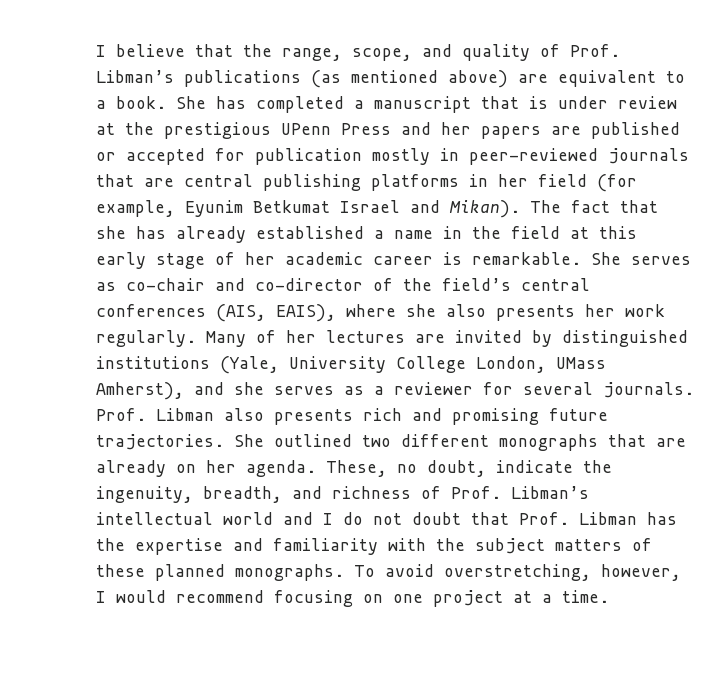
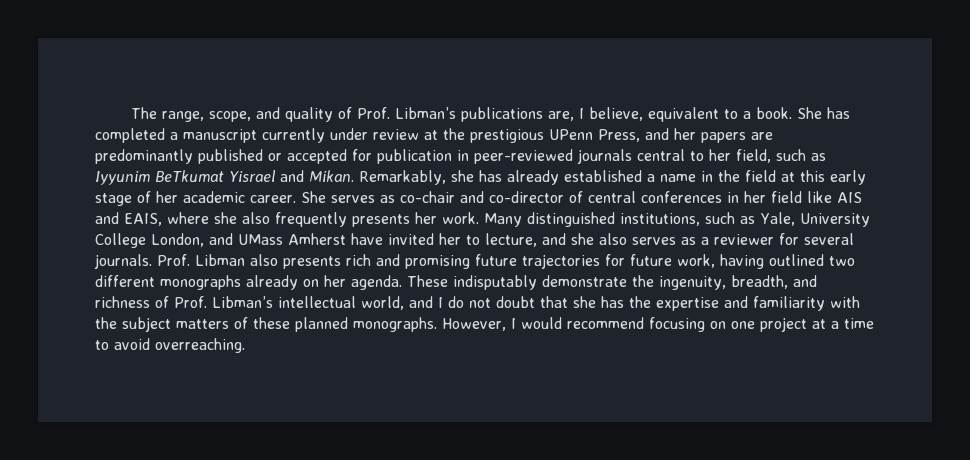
[96,44,272,57] I believe that the -> [130,107,157,119] The
[311,70,548,88] (as mentioned above) are -> [547,107,643,121] are, I believe,
[481,96,548,109] that is -> [262,128,325,143] currently
[341,123,391,135] Press -> [598,129,640,142] Press,
(581, 130) none -> [95,149,193,164] predominantly
[372,148,430,165] mostly -> (452, 156) none
[96,174,637,192] [96,200,658,218] that are central publishing platforms in her field (for example, Eyunim Betkumat Israel and Mikan). The fact that -> [637,149,826,163] [95,170,446,185] central to her field, such as Iyyunim BeTkumat Yisrael and Mikan. Remarkably,
[373,252,581,265] career is remarkable. -> [250,195,296,203] career.
[403,278,590,291] [96,304,336,322] the field’s central conferences (AIS, EAIS), -> [588,191,862,203] [95,212,162,226] central conferences in her field like AIS and EAIS,
(486, 310) none -> [275,212,347,227] frequently
[625,304,665,317] [96,330,688,347] [96,356,606,374] [96,382,184,400] work regularly. Many of her lectures are invited by distinguished institutions (Yale, University College London, UMass Amherst), -> [442,212,870,227] [95,233,537,248] work. Many distinguished institutions, such as Yale, University College London, and UMass Amherst have invited her to lecture,
(264, 388) none -> [599,233,627,245] also
[96,434,264,450] trajectories. She -> [522,254,764,269] trajectories for future work, having
[608,434,686,447] that are -> (241, 282) none
[326,460,573,477] These, no doubt, indicate -> [407,275,627,290] These indisputably demonstrate
[223,512,273,525] world -> [361,296,404,310] world,
[519,512,637,525] Prof. Libman -> [573,296,596,308] she
[354,564,681,581] To avoid overstretching, however, -> [442,318,506,331] However,
[562,590,609,603] time. -> [844,318,874,329] [95,338,245,353] time to avoid overreaching.

